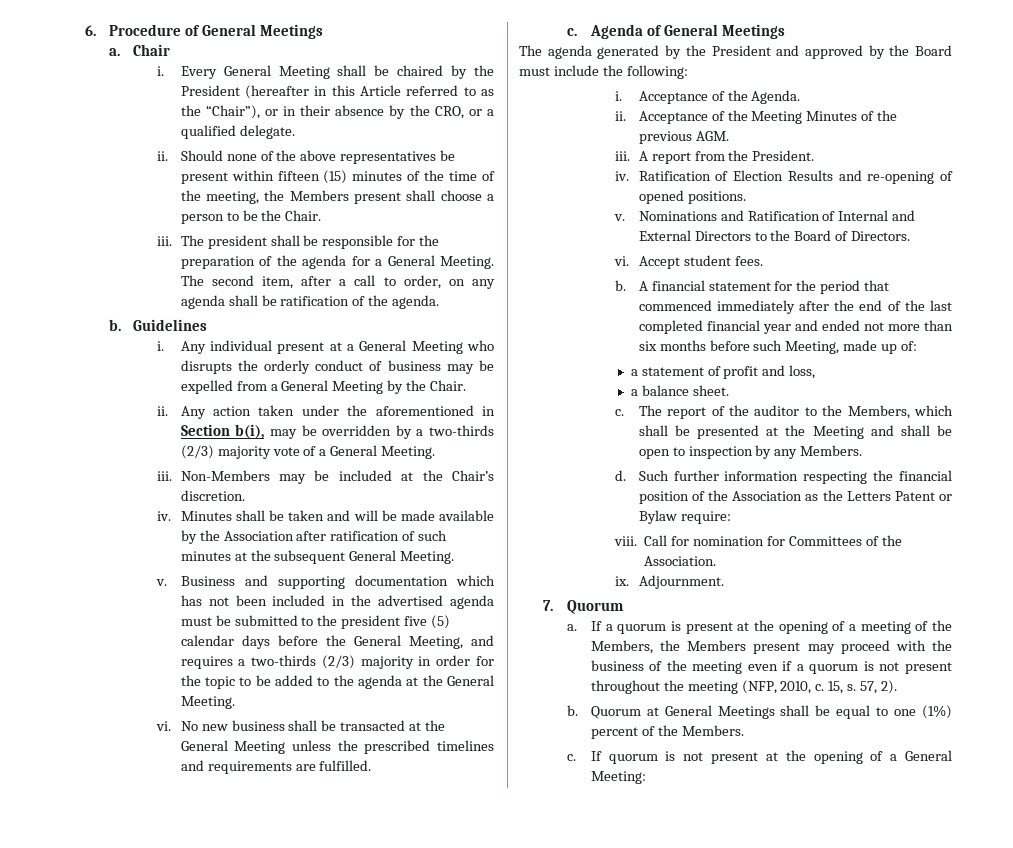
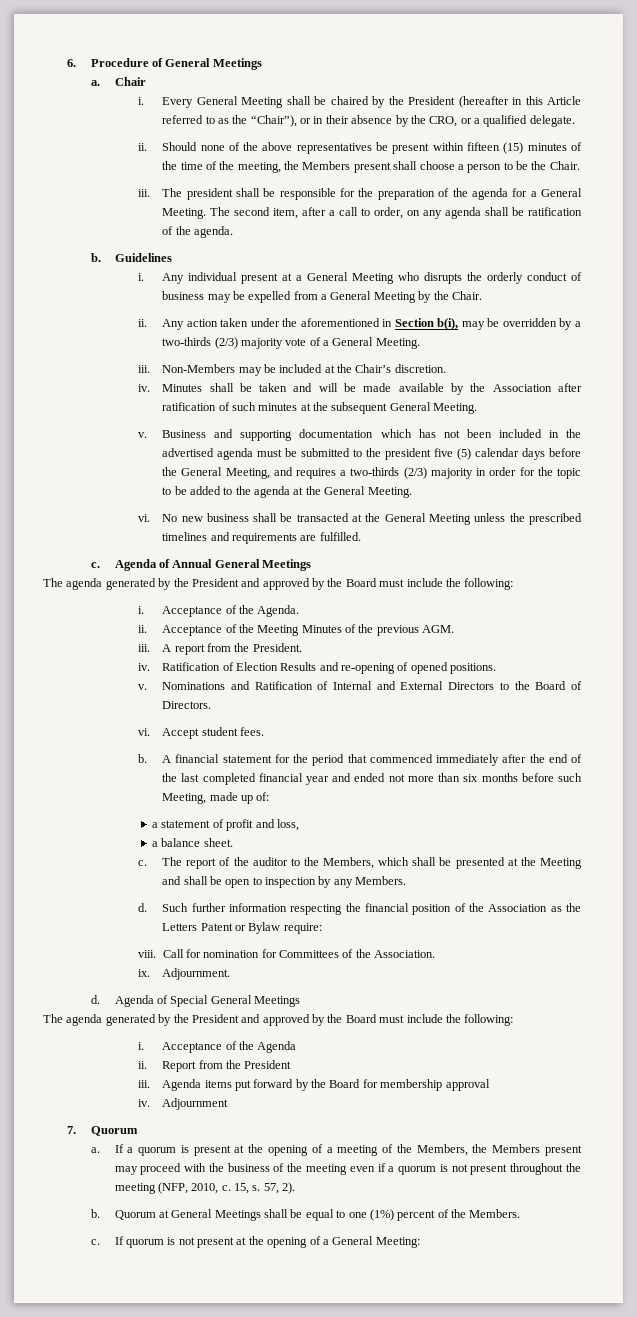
(662, 30) none -> [172,559,213,568] Annual
(724, 582) none -> [90,995,301,1007] [43,1014,514,1026] [138,1041,297,1053] [138,1060,292,1072] [138,1079,490,1091] [138,1098,229,1110] // d. Agenda of Special General Meetings // The agenda generated by the President and approved by the Board must include the following: // i. Acceptance of the Agenda // ii. Report from the President // iii. Agenda items put forward by the Board for membership approval // iv. Adjournment

